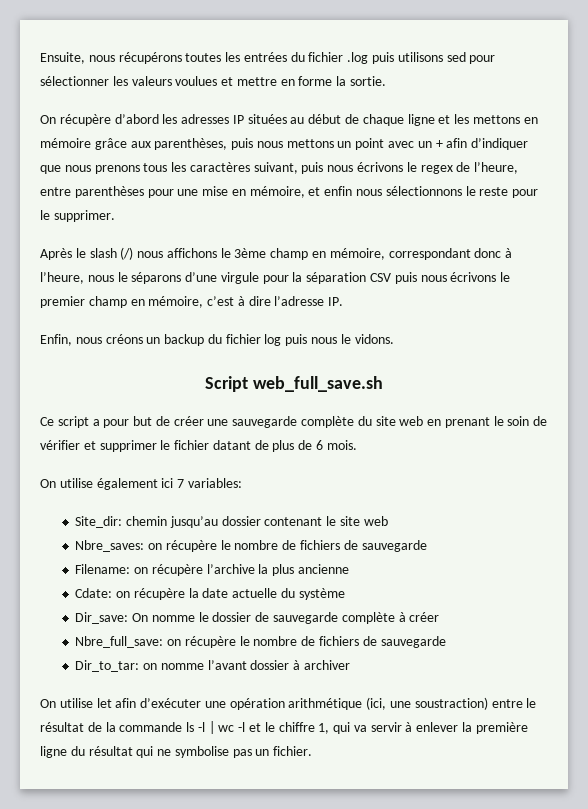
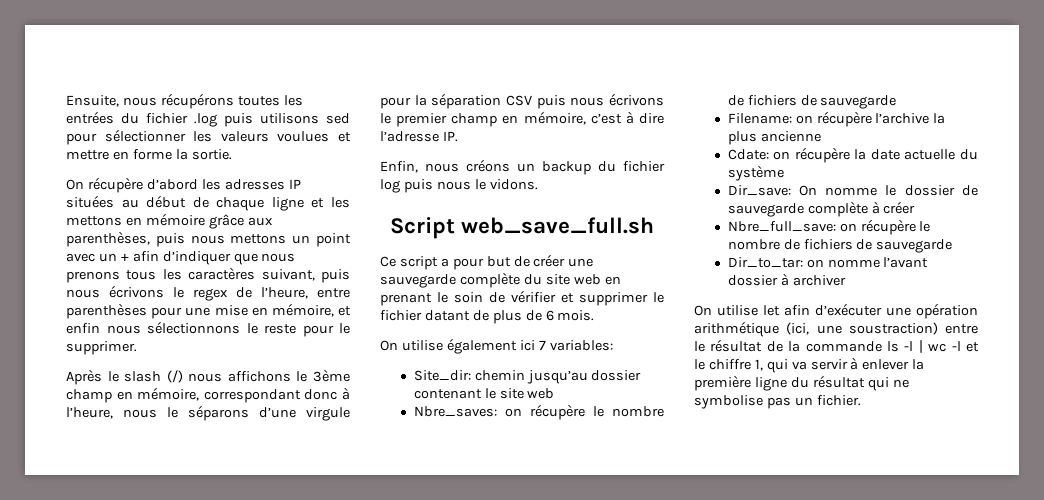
[252,376,383,392] web_full_save.sh -> [461,217,655,234] web_save_full.sh

